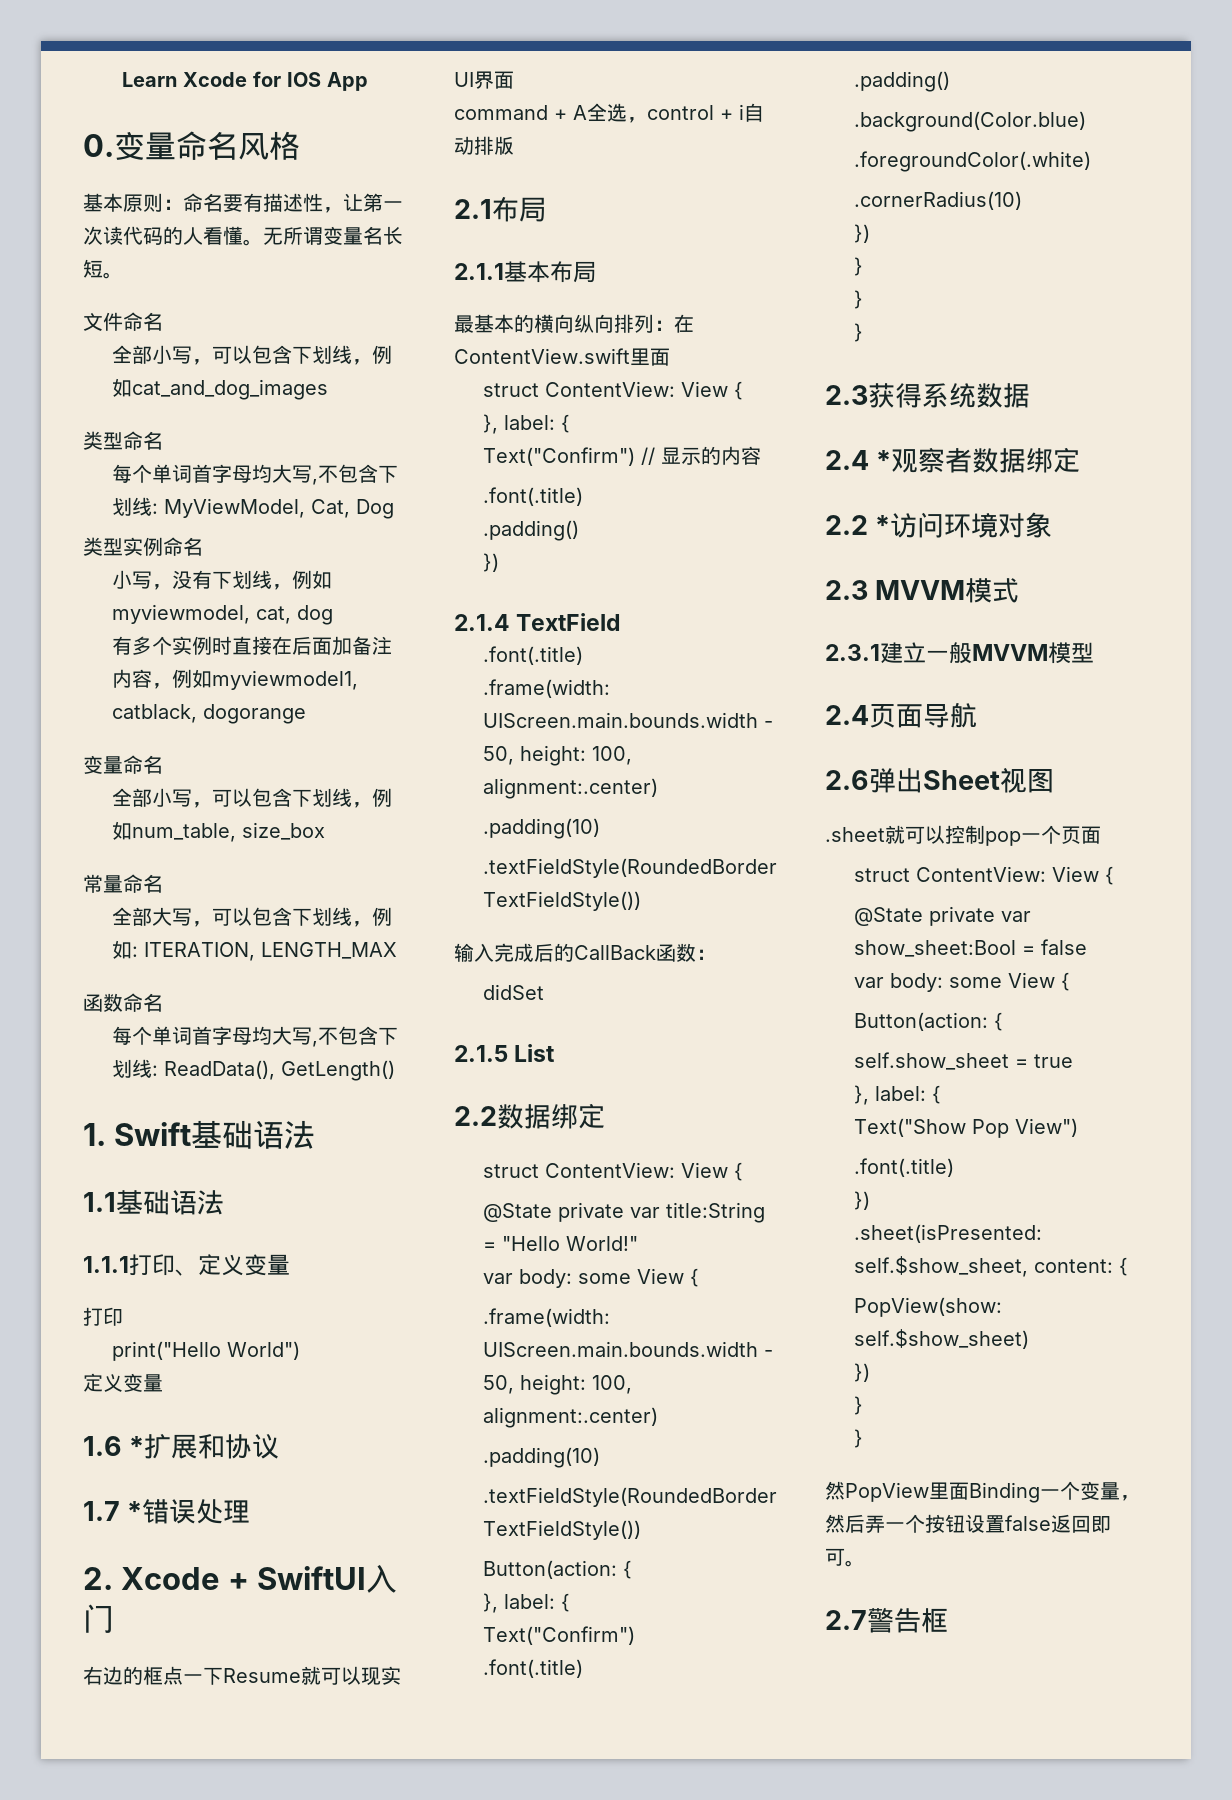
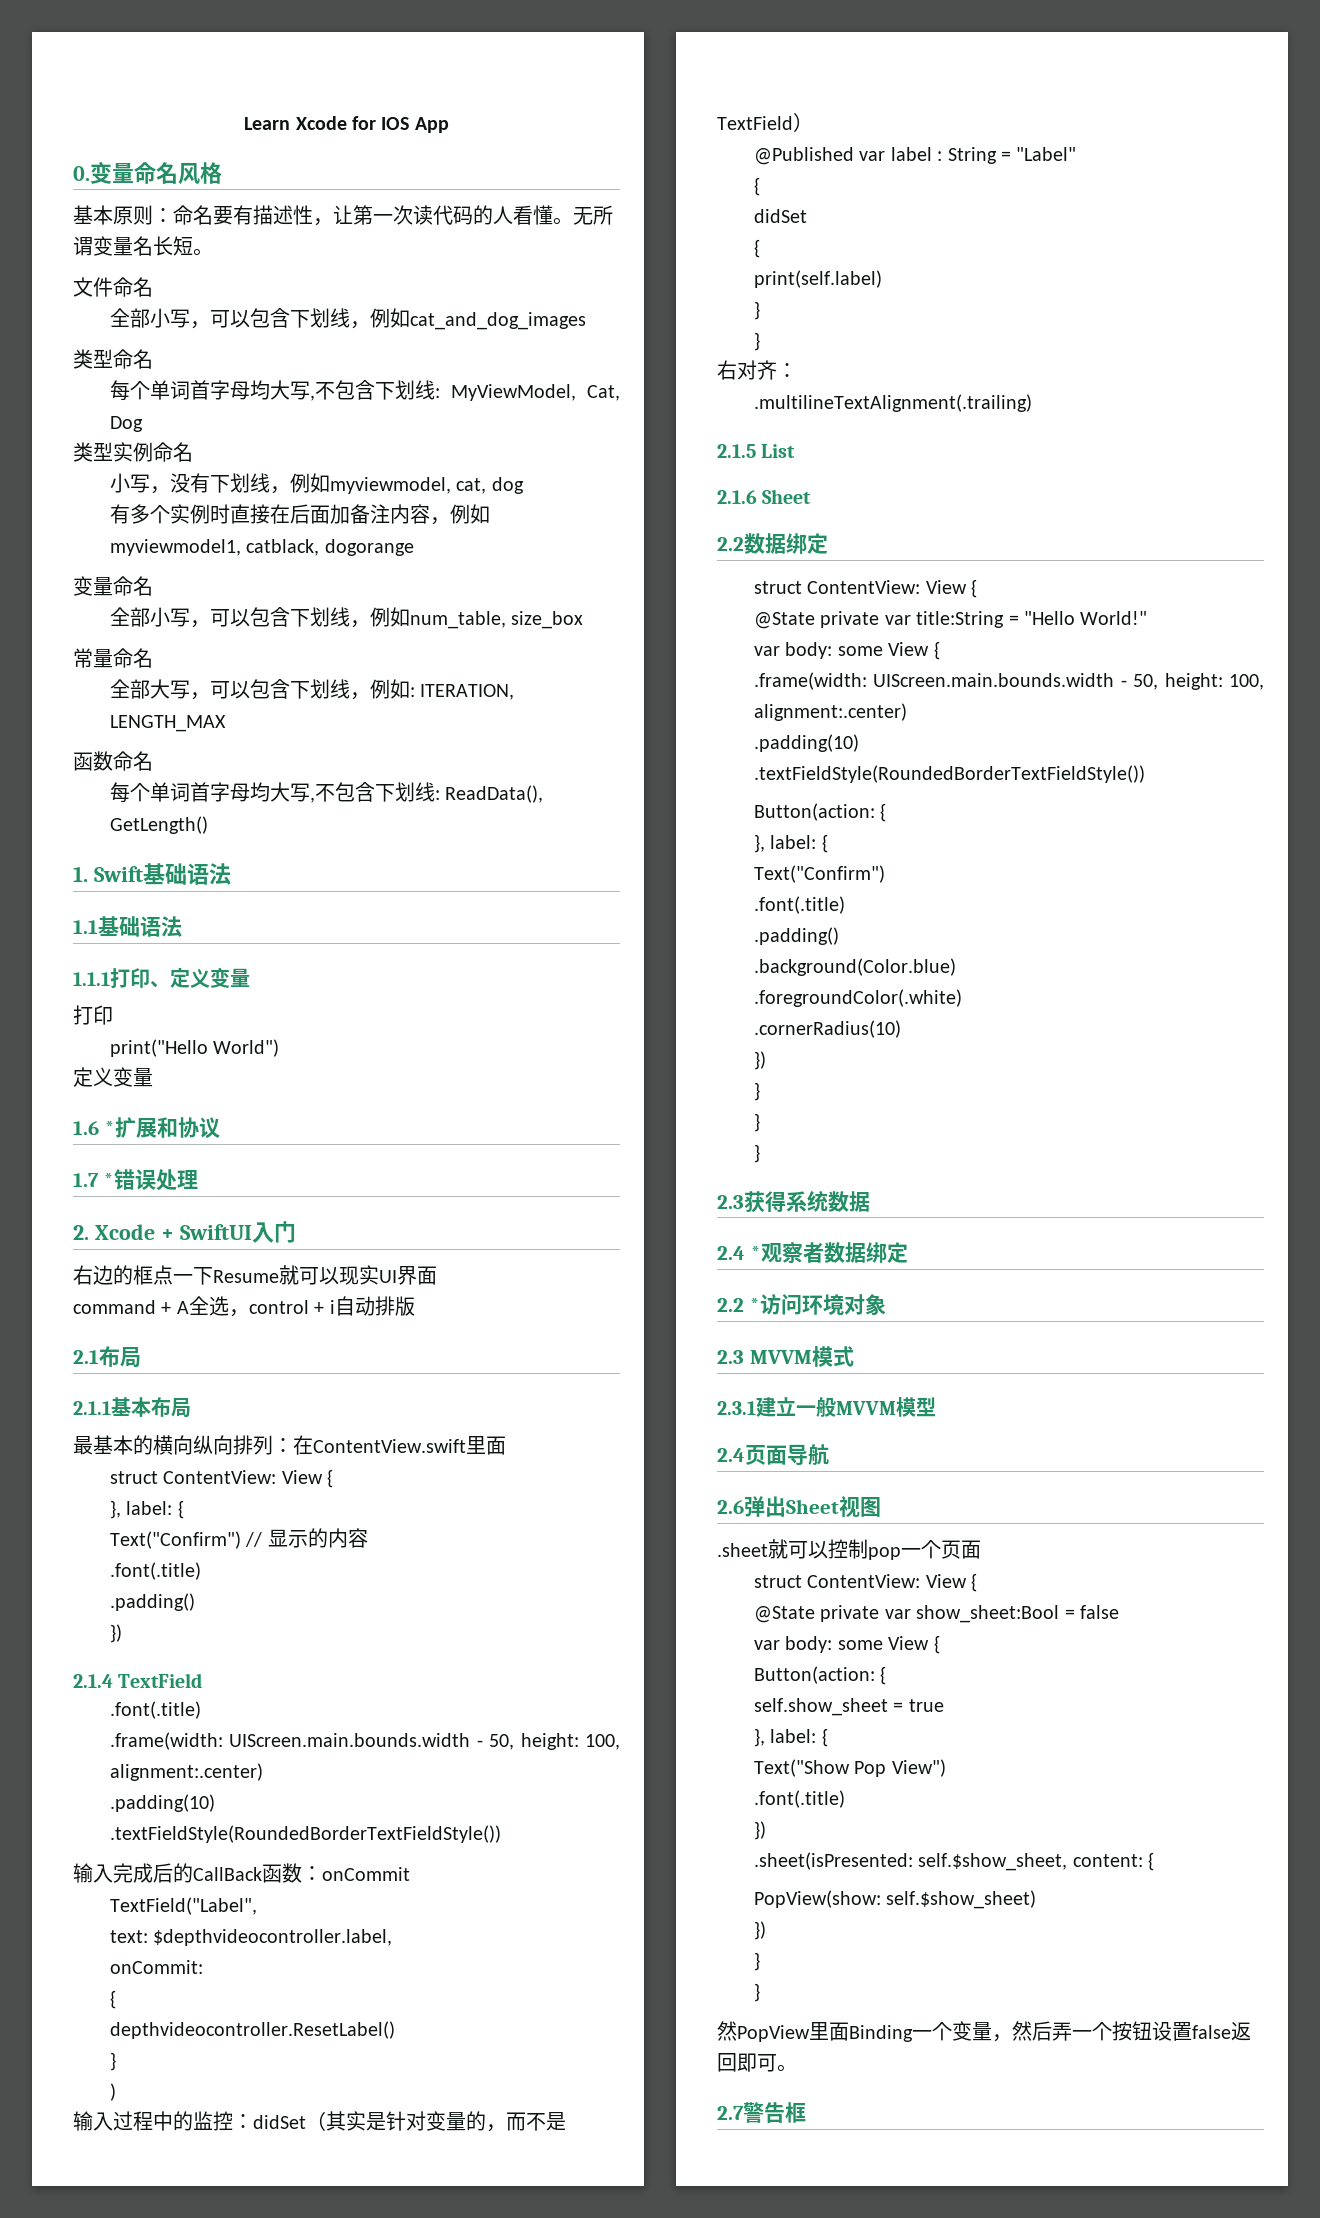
[482,984,544,1000] // didSet -> [322,1867,410,1881] [109,1897,257,1915] [109,1929,393,1946] [109,1960,203,1974] [109,1990,116,2009] [109,2021,395,2039] [109,2052,116,2071] [109,2083,116,2101] [73,2111,566,2132] [717,112,813,132] [753,147,1077,165] [753,177,760,196] [753,209,807,223] [753,239,760,258] [753,270,882,288] [753,301,760,320] [753,332,760,351] [717,360,797,380] [753,394,1032,412] onCommit // TextField("Label", // text: $depthvideocontroller.label, // onCommit: // { // depthvideocontroller.ResetLabel() // } // ) // 输入过程中的监控：didSet（其实是针对变量的，而不是TextField） // @Published var label : String = "Label" // { // didSet // { // print(self.label) // } // } // 右对齐： // .multilineTextAlignment(.trailing)
(556, 1053) none -> [717,489,812,504] // 2.1.6 Sheet

